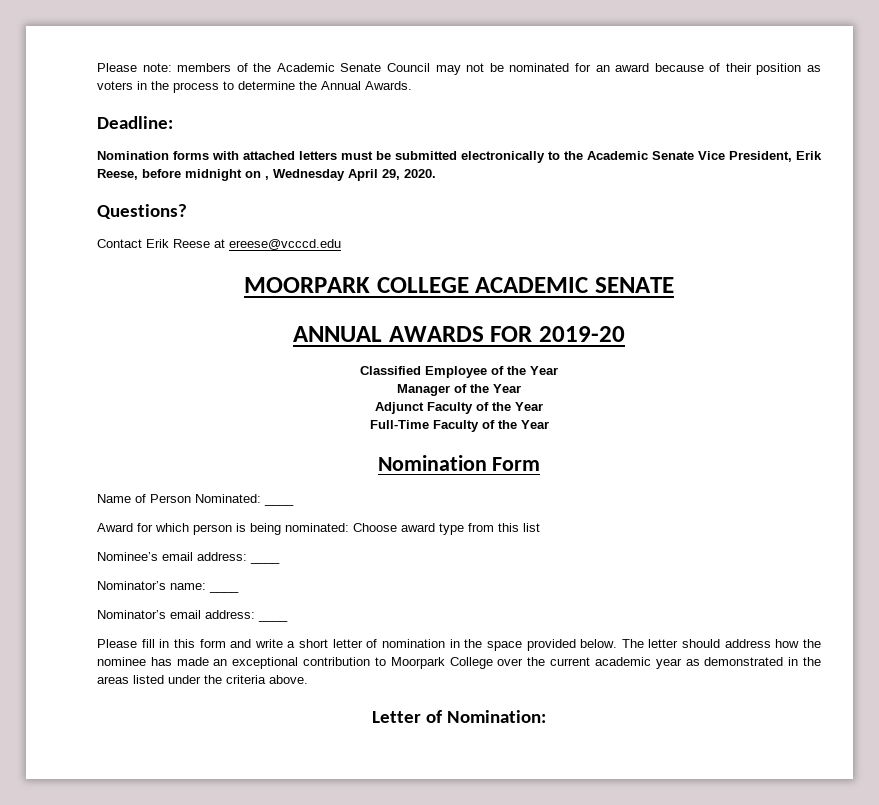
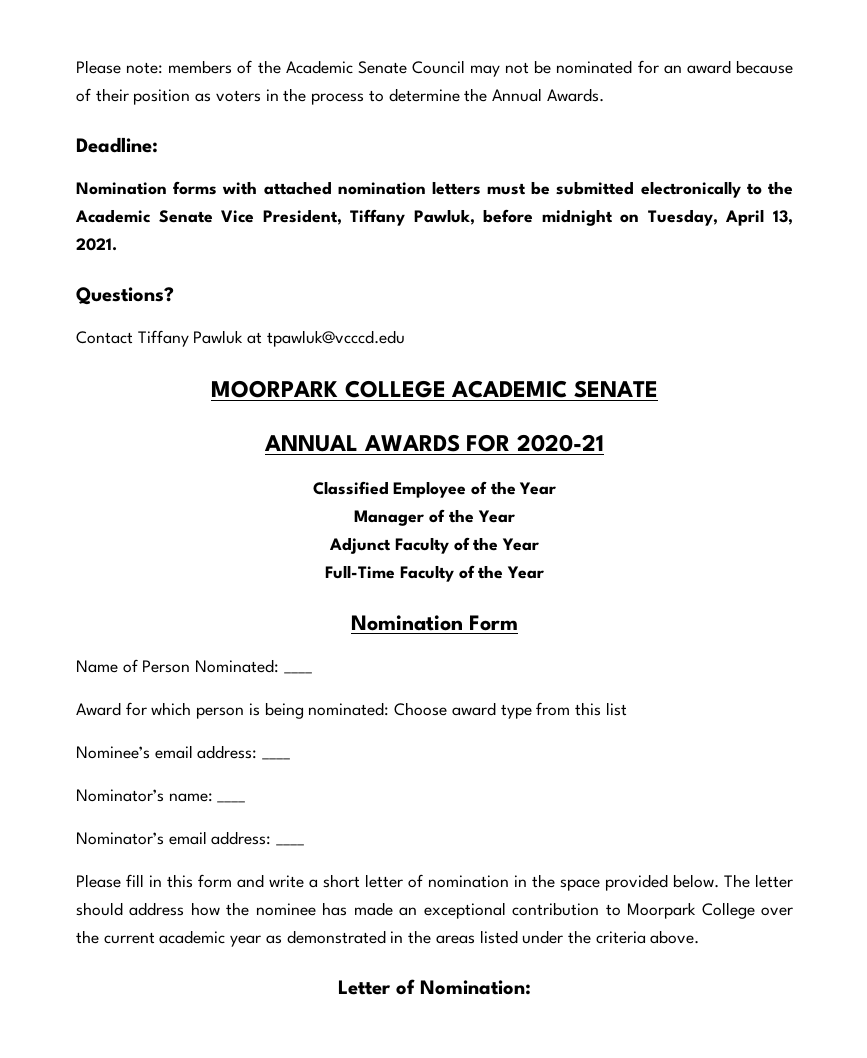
(295, 155) none -> [337,182,426,195] nomination
[796,151,822,160] [97,169,138,180] Erik Reese, -> [350,209,475,226] Tiffany Pawluk,
[265,169,436,181] [97,204,187,219] [97,239,341,250] , Wednesday April 29, 2020. // Questions? // Contact Erik Reese at ereese@vcccd.edu -> [647,209,793,226] [76,238,117,251] [76,287,174,305] [76,330,405,347] Tuesday, April 13, 2021. // Questions? // Contact Tiffany Pawluk at tpawluk@vcccd.edu
[539,326,626,342] 2019-20 -> [516,434,604,452] 2020-21

